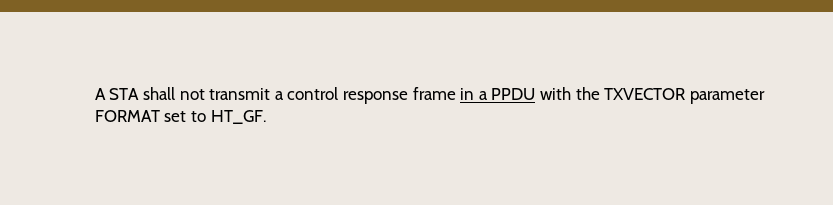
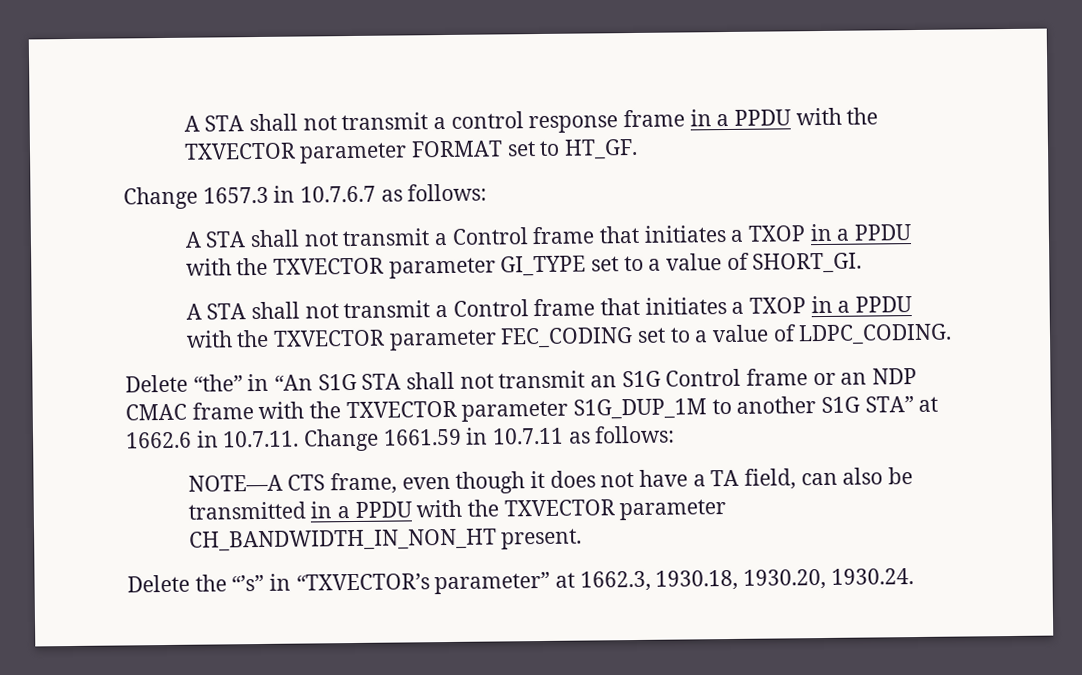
(266, 117) none -> [123,183,488,210] [184,223,912,248] [185,252,863,279] [185,295,913,320] [185,323,953,351] [125,367,918,393] [125,396,939,422] [125,425,676,452] [187,467,914,495] [187,499,727,521] [188,528,583,552] [127,568,914,595] // Change 1657.3 in 10.7.6.7 as follows: // A STA shall not transmit a Control frame that initiates a TXOP in a PPDU with the TXVECTOR parameter GI_TYPE set to a value of SHORT_GI. // A STA shall not transmit a Control frame that initiates a TXOP in a PPDU with the TXVECTOR parameter FEC_CODING set to a value of LDPC_CODING. // Delete “the” in “An S1G STA shall not transmit an S1G Control frame or an NDP CMAC frame with the TXVECTOR parameter S1G_DUP_1M to another S1G STA” at 1662.6 in 10.7.11. Change 1661.59 in 10.7.11 as follows: // NOTE—A CTS frame, even though it does not have a TA field, can also be transmitted in a PPDU with the TXVECTOR parameter CH_BANDWIDTH_IN_NON_HT present. // Delete the “’s” in “TXVECTOR’s parameter” at 1662.3, 1930.18, 1930.20, 1930.24.

